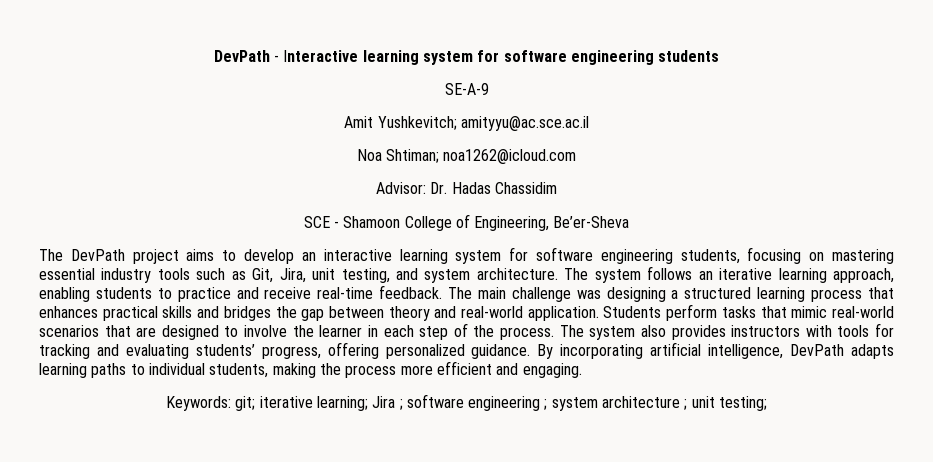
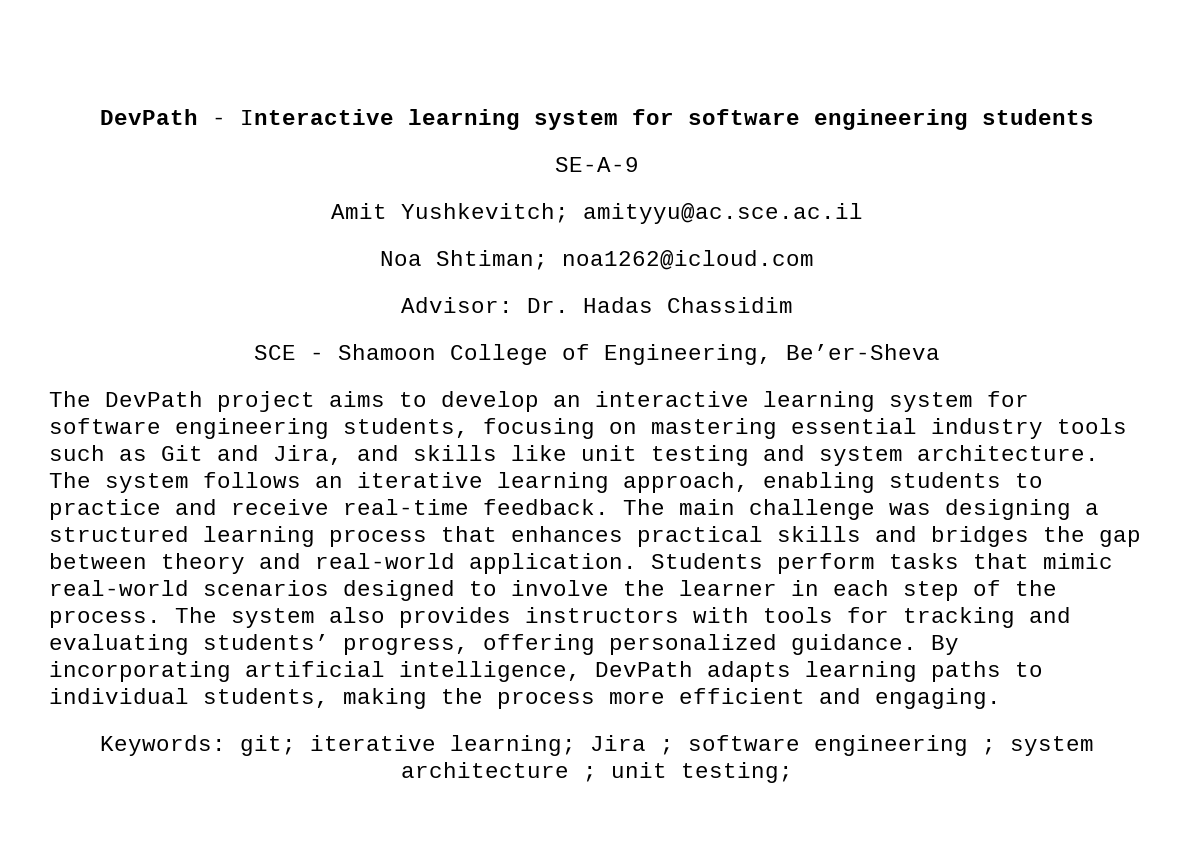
[252,268,390,283] Git, Jira, unit testing, -> [161,445,749,466] Git and Jira, and skills like unit testing
[104,325,157,337] that are -> (329, 588) none

